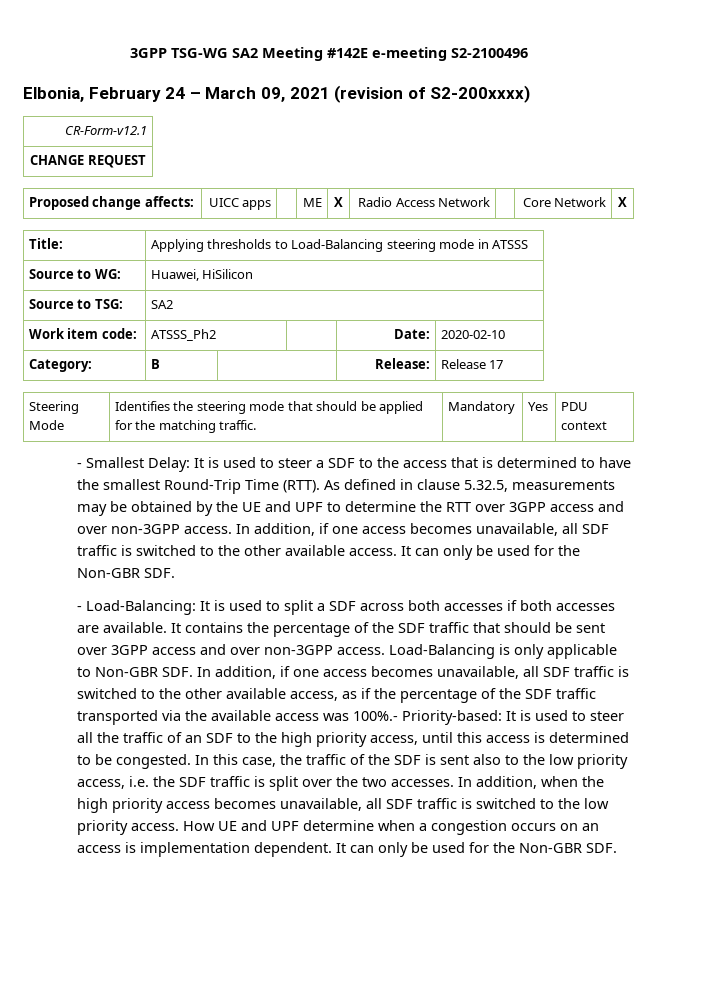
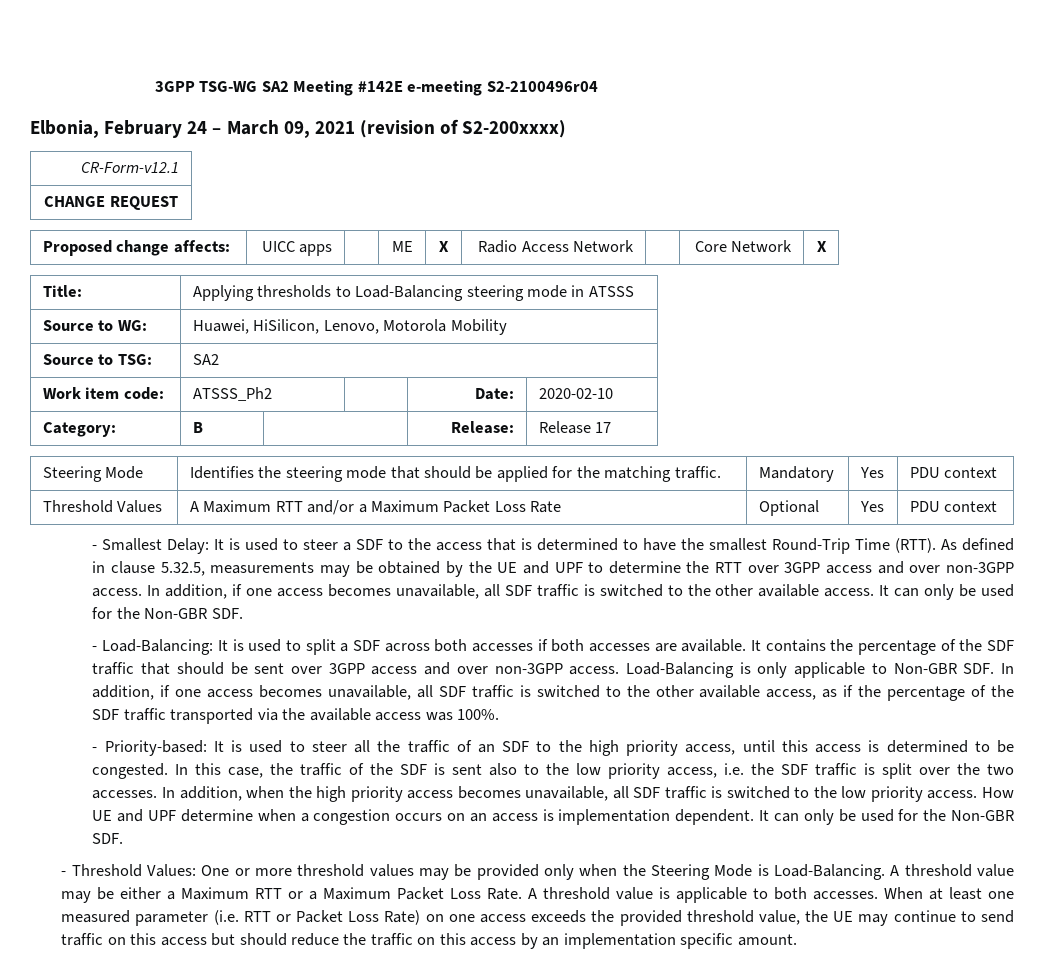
[451,48,529,58] S2-2100496 -> [486,81,598,92] S2-2100496r04
[202,269,254,279] HiSilicon -> [253,319,507,335] HiSilicon, Lenovo, Motorola Mobility
(607, 425) none -> [42,500,163,513] [189,500,562,515] [758,500,819,516] [859,501,884,512] [909,501,998,512] // Threshold Values | A Maximum RTT and/or a Maximum Packet Loss Rate | Optional | Yes | PDU context
[352,711,398,721] 100%.- -> [457,709,500,720] [92,747,98,752] 100%. // -
(617, 848) none -> [61,864,1015,880] [61,887,1014,903] [61,910,1015,926] [61,933,797,949] // - Threshold Values: One or more threshold values may be provided only when the Steering Mode is Load-Balancing. A threshold value may be either a Maximum RTT or a Maximum Packet Loss Rate. A threshold value is applicable to both accesses. When at least one measured parameter (i.e. RTT or Packet Loss Rate) on one access exceeds the provided threshold value, the UE may continue to send traffic on this access but should reduce the traffic on this access by an implementation specific amount.

